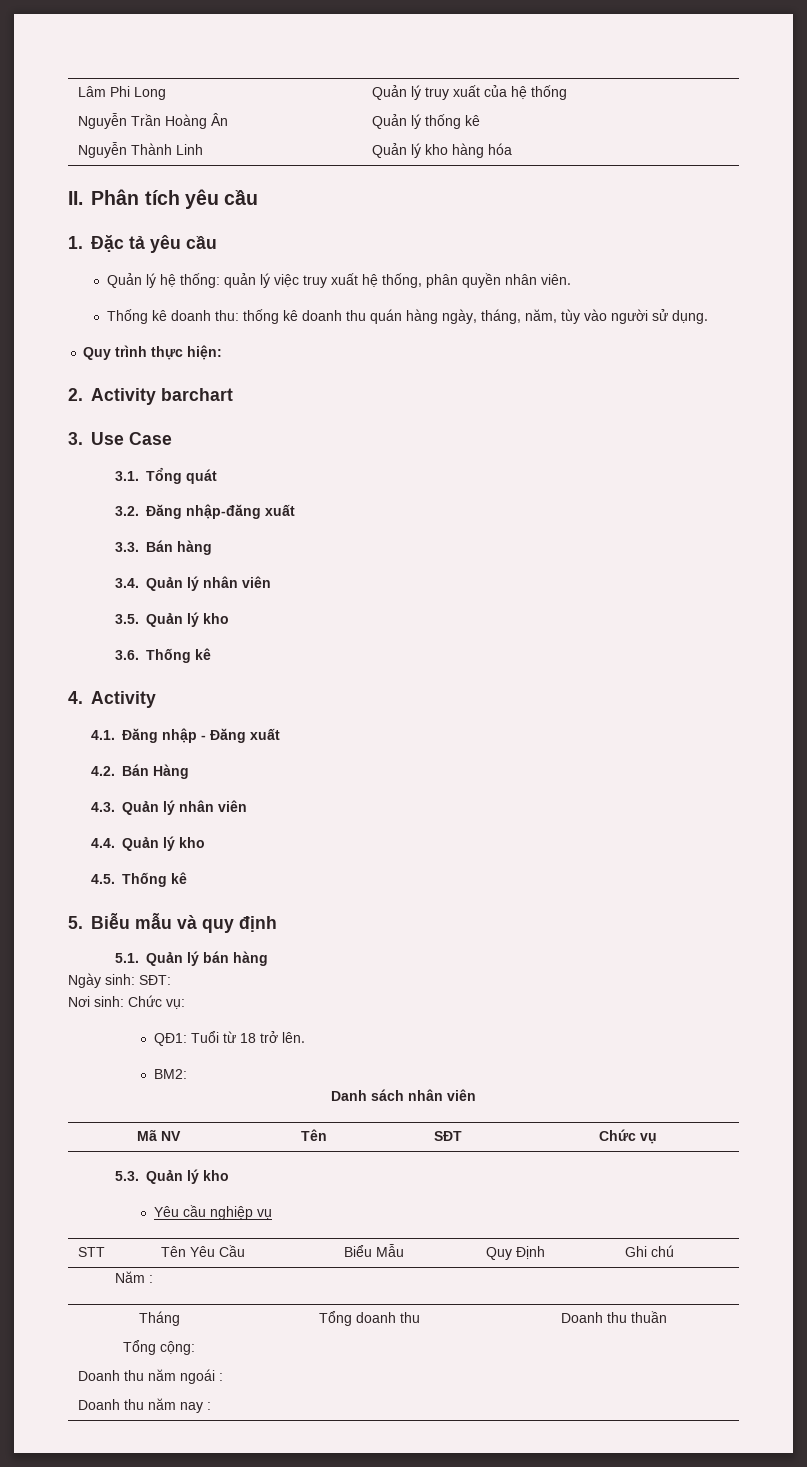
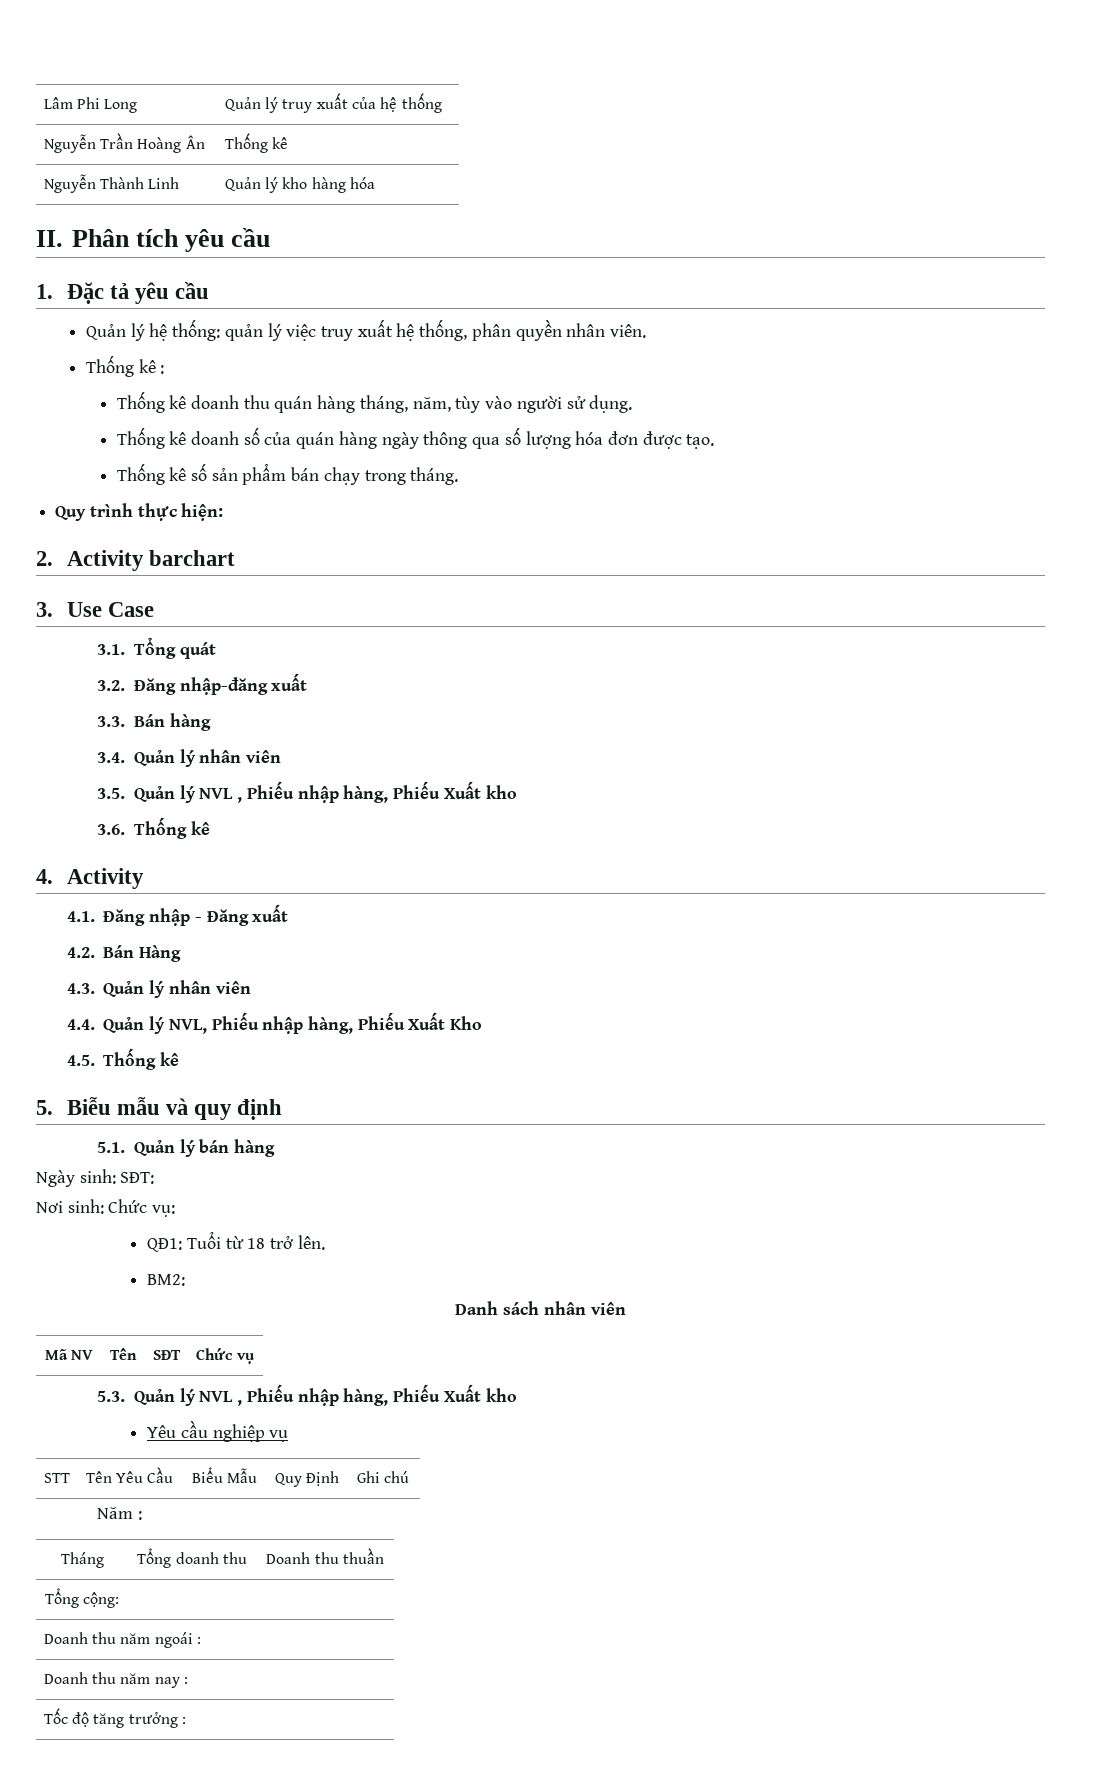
[372,114,462,129] Quản lý thống -> [224,133,268,153] Thống
[170,309,279,324] doanh thu: thống -> [160,365,165,374] [116,391,165,413] : // Thống
[441,309,477,324] ngày, -> (356, 404) none
(708, 317) none -> [116,427,715,449] [116,463,459,485] // Thống kê doanh số của quán hàng ngày thông qua số lượng hóa đơn được tạo. // Thống kê số sản phẩm bán chạy trong tháng.
(199, 619) none -> [199,781,481,803] NVL , Phiếu nhập hàng, Phiếu Xuất
[179,837,206,848] kho -> [168,1012,483,1034] NVL, Phiếu nhập hàng, Phiếu Xuất Kho
(199, 1176) none -> [199,1384,481,1406] NVL , Phiếu nhập hàng, Phiếu Xuất
(212, 1406) none -> [43,1708,186,1728] // Tốc độ tăng trưởng :

